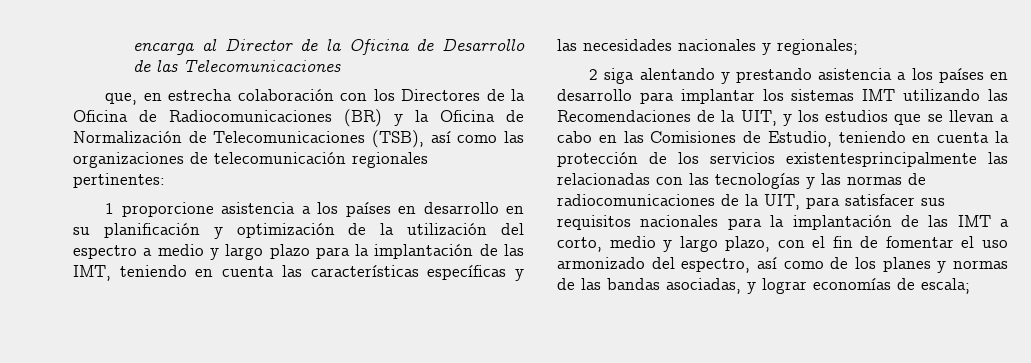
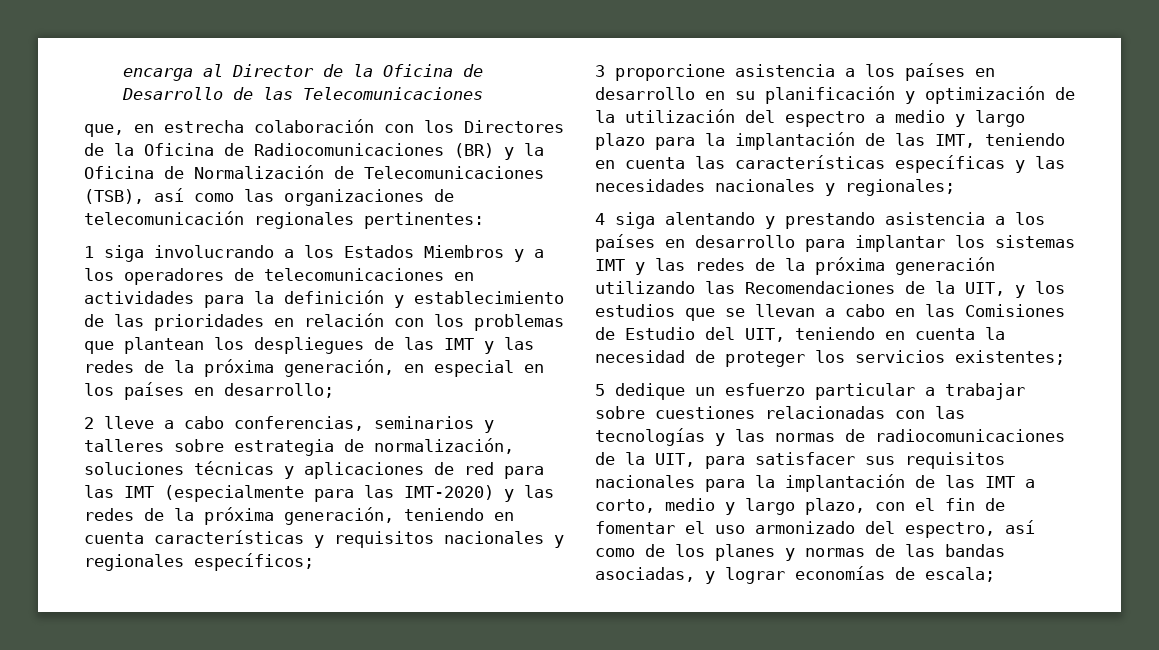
(115, 208) none -> [104,245,544,262] [84,268,474,285] [84,290,564,308] [84,313,564,331] [84,337,534,354] [84,359,544,377] [84,382,334,400] [84,416,494,433] [84,438,514,456] [84,461,544,479] [84,485,554,502] [84,507,514,525] [84,530,564,548] [84,553,314,571] [595,65,605,77] siga involucrando a los Estados Miembros y a los operadores de telecomunicaciones en actividades para la definición y establecimiento de las prioridades en relación con los problemas que plantean los despliegues de las IMT y las redes de la próxima generación, en especial en los países en desarrollo; // 2 lleve a cabo conferencias, seminarios y talleres sobre estrategia de normalización, soluciones técnicas y aplicaciones de red para las IMT (especialmente para las IMT-2020) y las redes de la próxima generación, teniendo en cuenta características y requisitos nacionales y regionales específicos; // 3
[589,69,599,80] 2 -> [595,213,605,225] 4
(896, 95) none -> [635,257,995,275] y las redes de la próxima generación
[767,131,832,147] Estudio, -> [625,327,785,342] Estudio del UIT,
[557,152,1008,167] protección de los servicios existentesprincipalmente las -> [595,350,1065,367] [595,383,1025,400] [595,406,755,419] necesidad de proteger los servicios existentes; // 5 dedique un esfuerzo particular a trabajar sobre cuestiones

